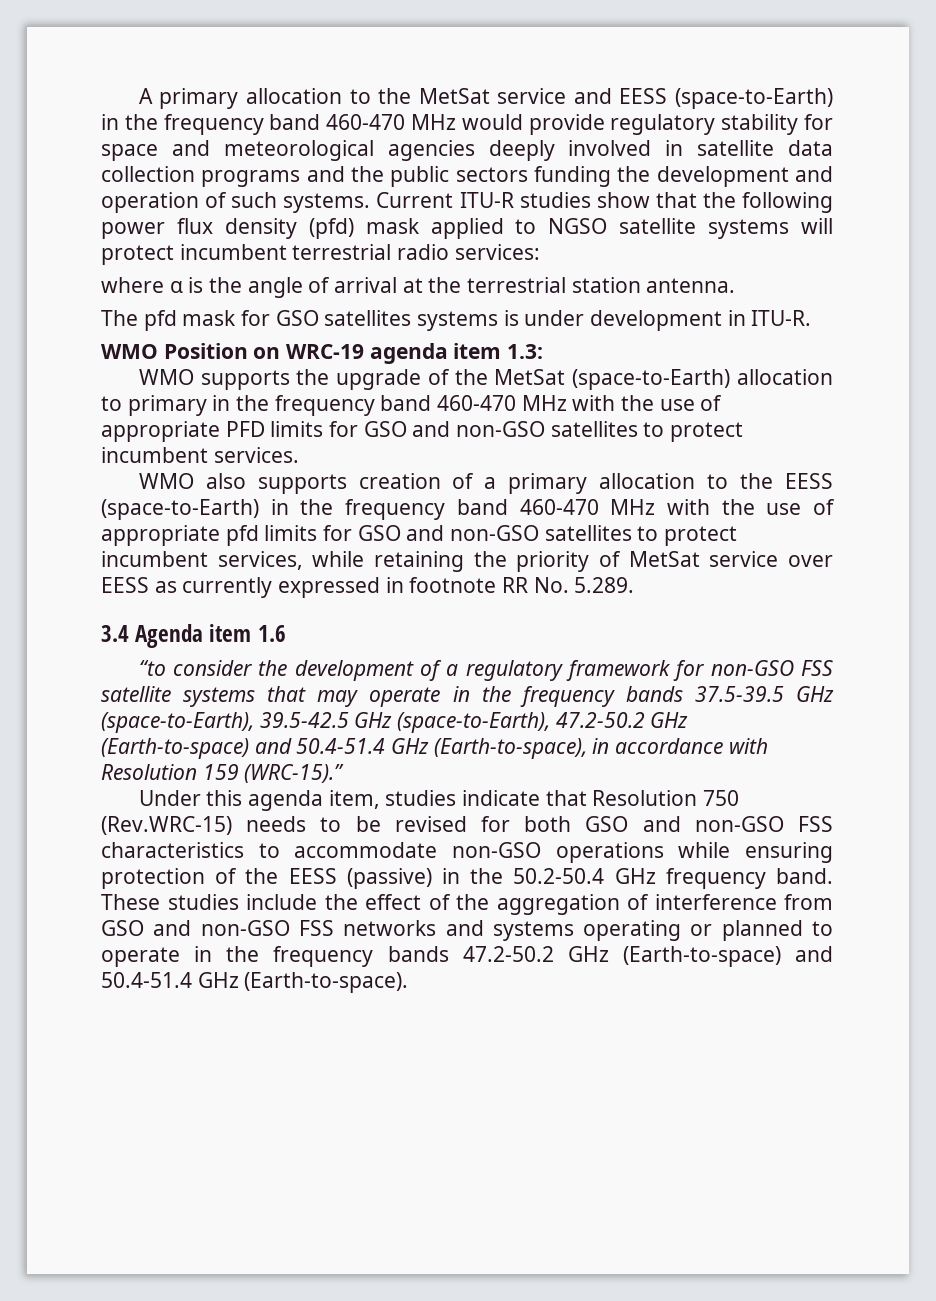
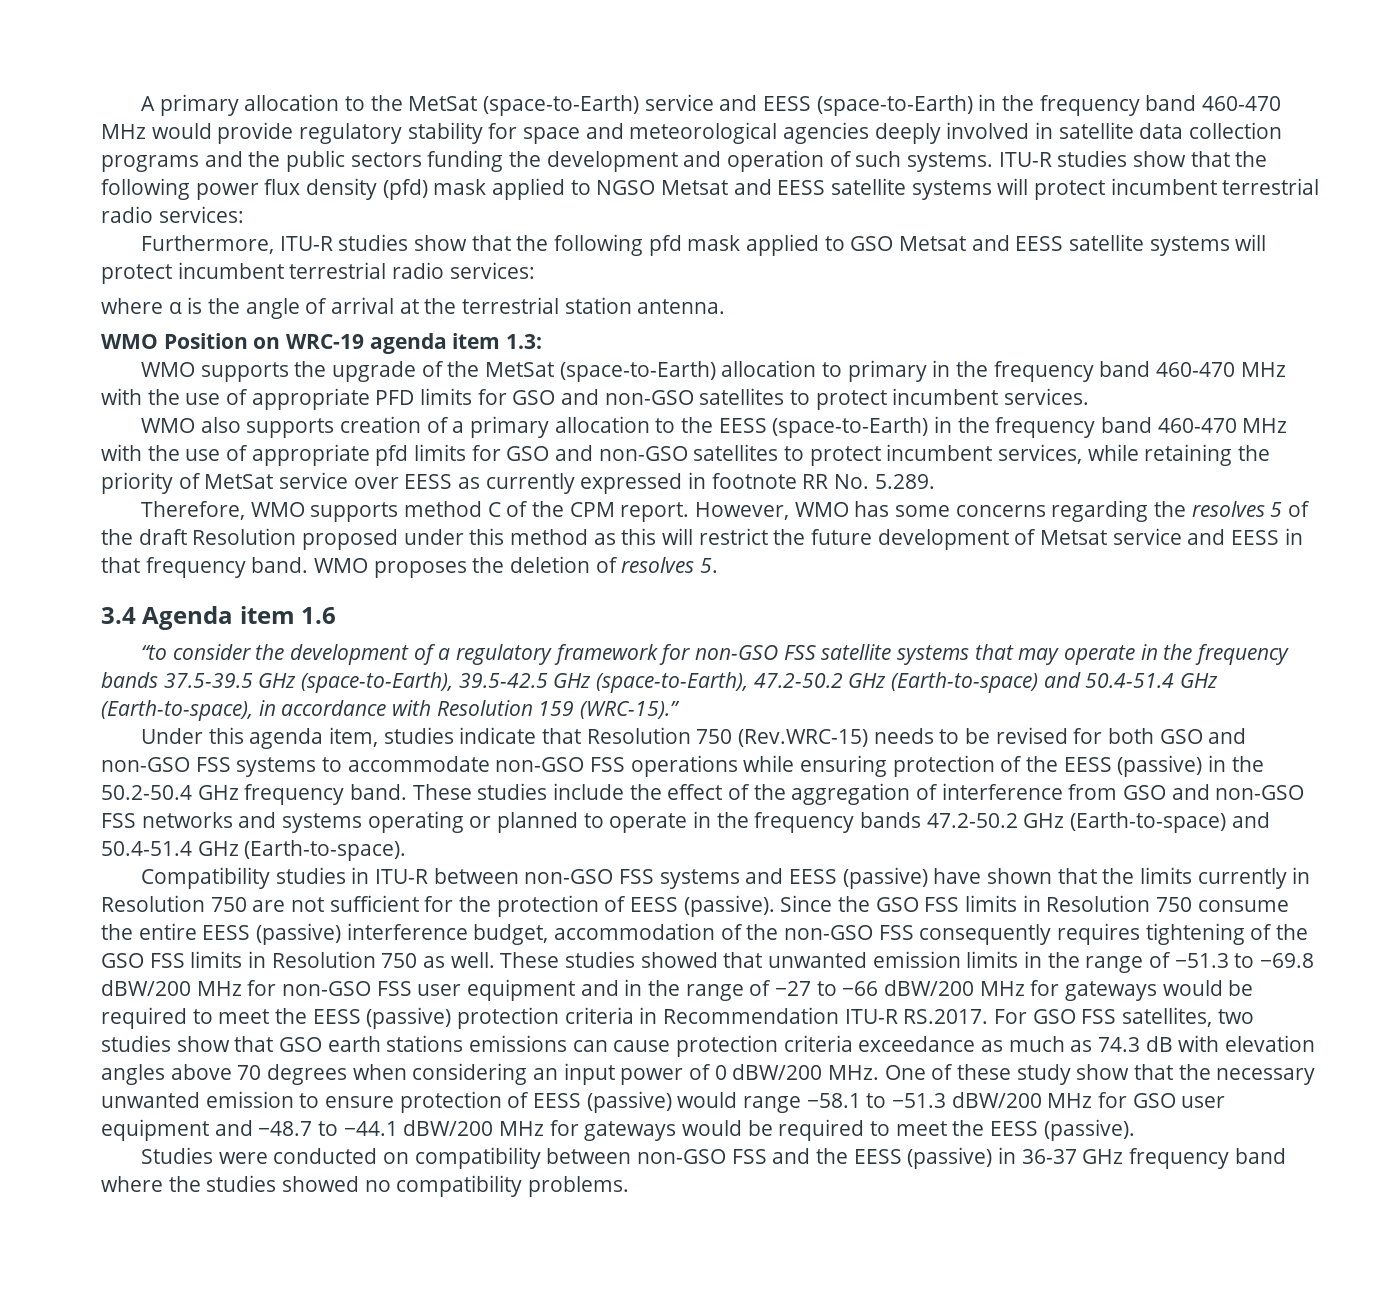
(490, 96) none -> [483,95,640,116] (space-to-Earth)
[376,192,454,208] Current -> (994, 162) none
(608, 226) none -> [661,178,1320,200] [101,206,244,223] [140,234,1064,256] Metsat and EESS satellite systems will protect incumbent terrestrial radio services: // Furthermore, ITU-R studies show that the following pfd mask applied to GSO Metsat and EESS
[101,310,812,331] // The pfd mask for GSO satellites systems is under development in ITU-R. -> (726, 306) none
(635, 585) none -> [140,500,1311,522] [101,528,1303,550] [101,556,719,578] // Therefore, WMO supports method C of the CPM report. However, WMO has some concerns regarding the resolves 5 of the draft Resolution proposed under this method as this will restrict the future development of Metsat service and EESS in that frequency band. WMO proposes the deletion of resolves 5.
[101,842,244,858] characteristics -> [236,757,317,777] systems
(541, 850) none -> [590,757,626,772] FSS
(409, 982) none -> [140,867,1311,889] [101,895,1289,917] [101,923,1309,945] [101,951,1315,973] [101,979,1254,1001] [101,1007,1254,1029] [101,1035,1316,1057] [101,1063,1316,1085] [101,1091,1226,1113] [101,1119,1135,1141] [140,1147,1286,1169] [101,1175,630,1197] // Compatibility studies in ITU-R between non-GSO FSS systems and EESS (passive) have shown that the limits currently in Resolution 750 are not sufficient for the protection of EESS (passive). Since the GSO FSS limits in Resolution 750 consume the entire EESS (passive) interference budget, accommodation of the non-GSO FSS consequently requires tightening of the GSO FSS limits in Resolution 750 as well. These studies showed that unwanted emission limits in the range of −51.3 to −69.8 dBW/200 MHz for non-GSO FSS user equipment and in the range of −27 to −66 dBW/200 MHz for gateways would be required to meet the EESS (passive) protection criteria in Recommendation ITU-R RS.2017. For GSO FSS satellites, two studies show that GSO earth stations emissions can cause protection criteria exceedance as much as 74.3 dB with elevation angles above 70 degrees when considering an input power of 0 dBW/200 MHz. One of these study show that the necessary unwanted emission to ensure protection of EESS (passive) would range −58.1 to −51.3 dBW/200 MHz for GSO user equipment and −48.7 to −44.1 dBW/200 MHz for gateways would be required to meet the EESS (passive). // Studies were conducted on compatibility between non-GSO FSS and the EESS (passive) in 36-37 GHz frequency band where the studies showed no compatibility problems.

